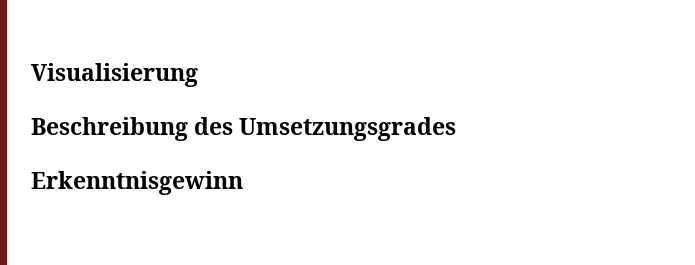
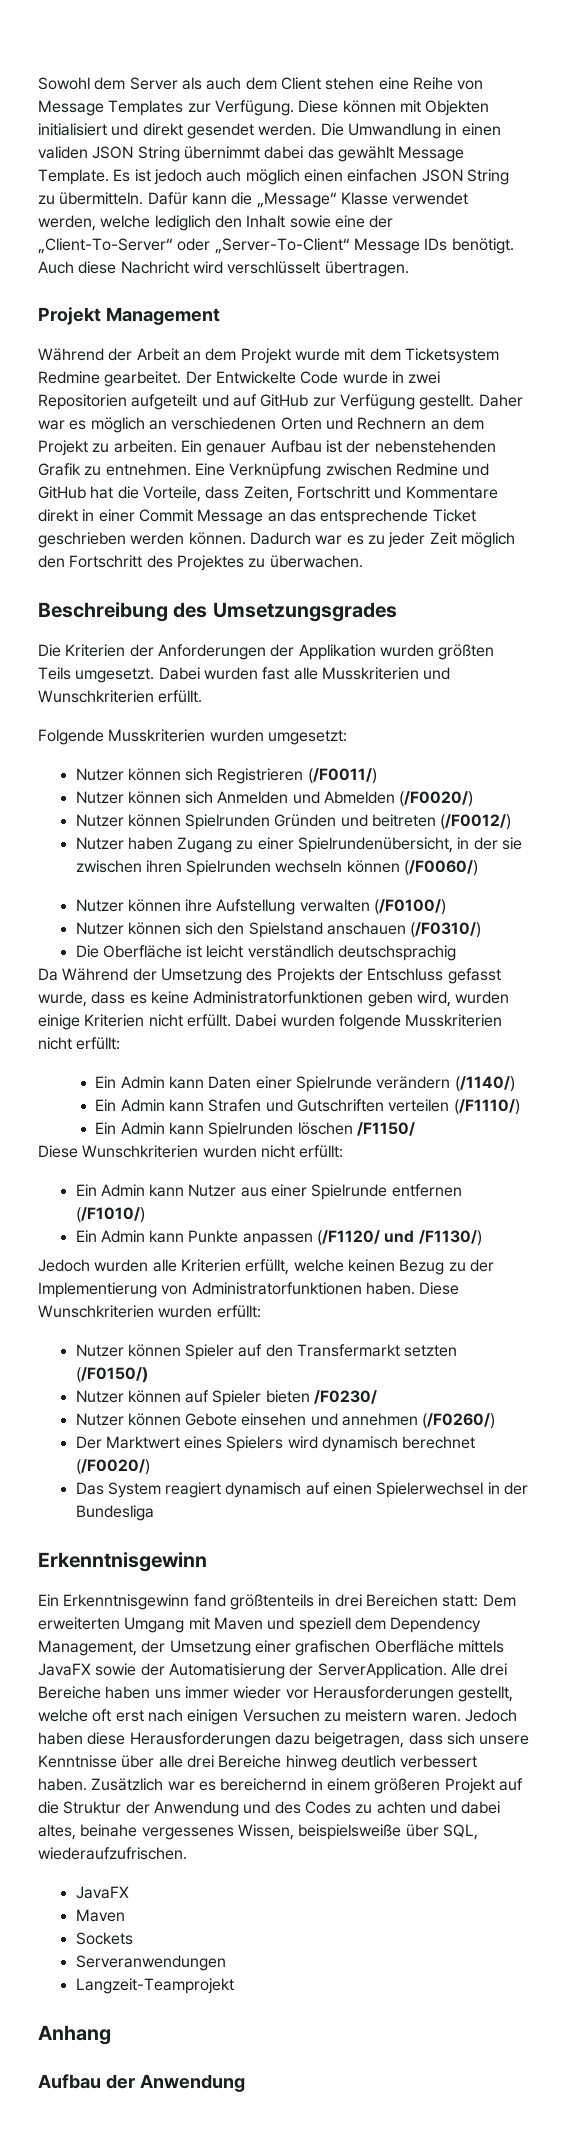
[31,63,198,87] [31,117,457,141] [31,171,243,195] Visualisierung // Beschreibung des Umsetzungsgrades // Erkenntnisgewinn -> [38,77,484,90] [38,100,490,116] [38,123,501,139] [38,146,465,162] [38,169,509,185] [38,192,469,208] [38,215,394,231] [38,238,514,254] [38,261,409,277] [38,307,220,325] [38,348,499,364] [38,371,441,387] [38,394,523,410] [38,417,484,433] [38,440,496,456] [38,463,490,479] [38,486,498,502] [38,509,476,525] [38,532,515,548] [38,555,363,571] [38,602,397,622] [38,644,495,660] [38,667,451,683] [38,690,203,703] [38,729,347,745] [75,768,377,784] [75,791,474,807] [75,814,512,830] [75,837,523,853] [75,860,479,876] [75,899,447,915] [75,922,482,938] [75,945,457,961] [38,968,501,984] [38,991,510,1007] [38,1014,503,1030] [38,1037,121,1050] [95,1076,515,1092] [95,1099,520,1115] [95,1122,416,1138] [38,1145,344,1158] [75,1184,462,1200] [75,1207,145,1223] [75,1230,482,1246] [38,1259,494,1275] [38,1282,460,1298] [38,1305,261,1318] [75,1344,458,1360] [75,1367,148,1383] [75,1390,378,1406] [75,1413,496,1429] [75,1436,476,1452] [75,1459,150,1475] [75,1482,529,1498] [75,1505,154,1521] [38,1552,207,1572] [38,1594,516,1610] [38,1617,482,1633] [38,1640,504,1656] [38,1663,508,1679] [38,1686,514,1702] [38,1709,517,1725] [38,1732,530,1748] [38,1755,478,1771] [38,1778,523,1794] [38,1801,501,1817] [38,1824,478,1840] [38,1847,187,1860] [75,1886,129,1899] [75,1909,125,1922] [75,1932,133,1945] [75,1955,226,1971] [75,1978,234,1994] [38,2025,111,2045] [38,2074,245,2092] Sowohl dem Server als auch dem Client stehen eine Reihe von Message Templates zur Verfügung. Diese können mit Objekten initialisiert und direkt gesendet werden. Die Umwandlung in einen validen JSON String übernimmt dabei das gewählt Message Template. Es ist jedoch auch möglich einen einfachen JSON String zu übermitteln. Dafür kann die „Message“ Klasse verwendet werden, welche lediglich den Inhalt sowie eine der „Client-To-Server“ oder „Server-To-Client“ Message IDs benötigt. Auch diese Nachricht wird verschlüsselt übertragen. // Projekt Management // Während der Arbeit an dem Projekt wurde mit dem Ticketsystem Redmine gearbeitet. Der Entwickelte Code wurde in zwei Repositorien aufgeteilt und auf GitHub zur Verfügung gestellt. Daher war es möglich an verschiedenen Orten und Rechnern an dem Projekt zu arbeiten. Ein genauer Aufbau ist der nebenstehenden Grafik zu entnehmen. Eine Verknüpfung zwischen Redmine und GitHub hat die Vorteile, dass Zeiten, Fortschritt und Kommentare direkt in einer Commit Message an das entsprechende Ticket geschrieben werden können. Dadurch war es zu jeder Zeit möglich den Fortschritt des Projektes zu überwachen. // Beschreibung des Umsetzungsgrades // Die Kriterien der Anforderungen der Applikation wurden größten Teils umgesetzt. Dabei wurden fast alle Musskriterien und Wunschkriterien erfüllt. // Folgende Musskriterien wurden umgesetzt: // Nutzer können sich Registrieren (/F0011/) // Nutzer können sich Anmelden und Abmelden (/F0020/) // Nutzer können Spielrunden Gründen und beitreten (/F0012/) // Nutzer haben Zugang zu einer Spielrundenübersicht, in der sie zwischen ihren Spielrunden wechseln können (/F0060/) // Nutzer können ihre Aufstellung verwalten (/F0100/) // Nutzer können sich den Spielstand anschauen (/F0310/) // Die Oberfläche ist leicht verständlich deutschsprachig // Da Während der Umsetzung des Projekts der Entschluss gefasst wurde, dass es keine Administratorfunktionen geben wird, wurden einige Kriterien nicht erfüllt. Dabei wurden folgende Musskriterien nicht erfüllt: // Ein Admin kann Daten einer Spielrunde verändern (/1140/) // Ein Admin kann Strafen und Gutschriften verteilen (/F1110/) // Ein Admin kann Spielrunden löschen /F1150/ // Diese Wunschkriterien wurden nicht erfüllt: // Ein Admin kann Nutzer aus einer Spielrunde entfernen (/F1010/) // Ein Admin kann Punkte anpassen (/F1120/ und /F1130/) // Jedoch wurden alle Kriterien erfüllt, welche keinen Bezug zu der Implementierung von Administratorfunktionen haben. Diese Wunschkriterien wurden erfüllt: // Nutzer können Spieler auf den Transfermarkt setzten (/F0150/) // Nutzer können auf Spieler bieten /F0230/ // Nutzer können Gebote einsehen und annehmen (/F0260/) // Der Marktwert eines Spielers wird dynamisch berechnet (/F0020/) // Das System reagiert dynamisch auf einen Spielerwechsel in der Bundesliga // Erkenntnisgewinn // Ein Erkenntnisgewinn fand größtenteils in drei Bereichen statt: Dem erweiterten Umgang mit Maven und speziell dem Dependency Management, der Umsetzung einer grafischen Oberfläche mittels JavaFX sowie der Automatisierung der ServerApplication. Alle drei Bereiche haben uns immer wieder vor Herausforderungen gestellt, welche oft erst nach einigen Versuchen zu meistern waren. Jedoch haben diese Herausforderungen dazu beigetragen, dass sich unsere Kenntnisse über alle drei Bereiche hinweg deutlich verbessert haben. Zusätzlich war es bereichernd in einem größeren Projekt auf die Struktur der Anwendung und des Codes zu achten und dabei altes, beinahe vergessenes Wissen, beispielsweiße über SQL, wiederaufzufrischen. // JavaFX // Maven // Sockets // Serveranwendungen // Langzeit-Teamprojekt // Anhang // Aufbau der Anwendung

